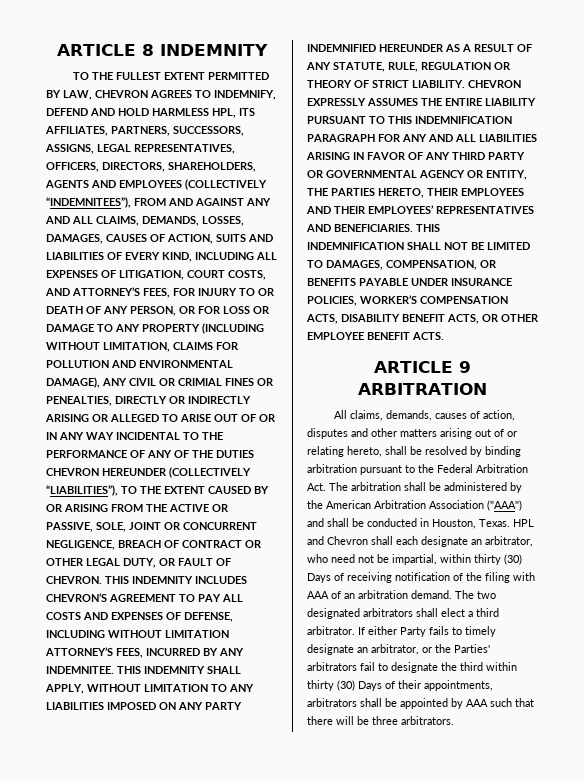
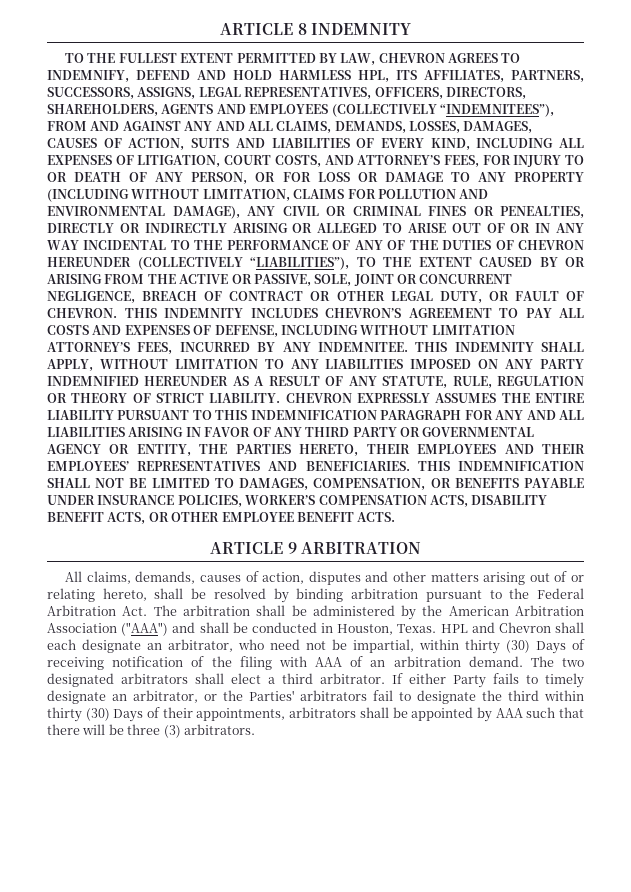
[178,378,222,386] CRIMIAL -> [352,206,421,216] CRIMINAL
(254, 454) none -> [495,240,514,250] OF
(398, 720) none -> [163,725,181,738] (3)

